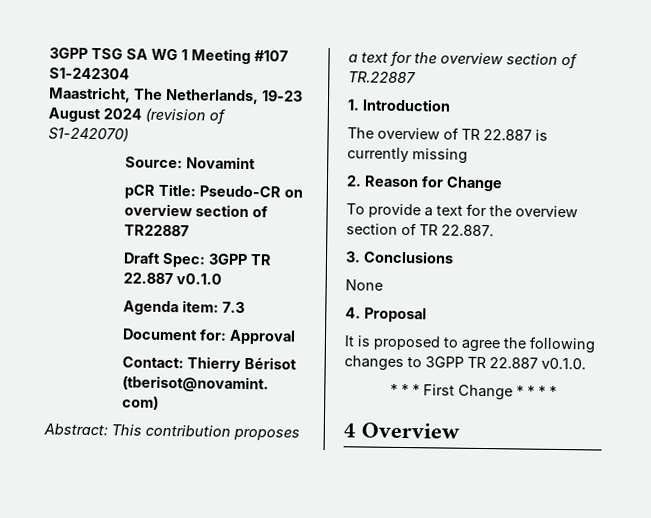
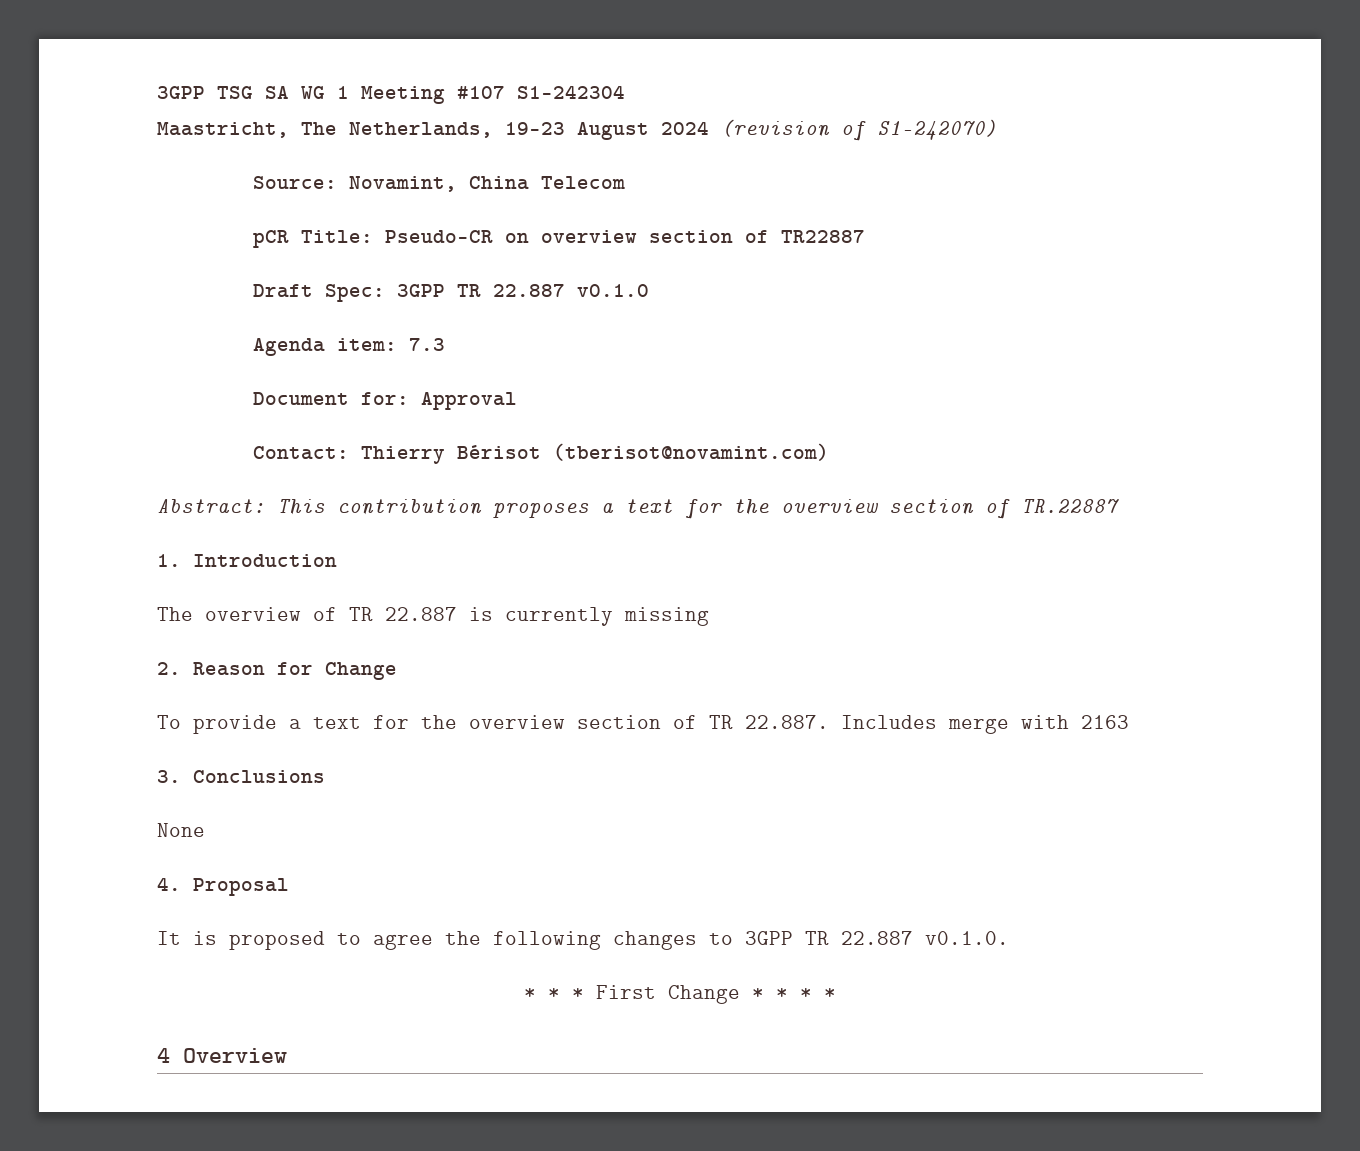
[186,156,257,170] Novamint -> [348,176,625,192] Novamint, China Telecom
(494, 230) none -> [841,715,1129,734] Includes merge with 2163

